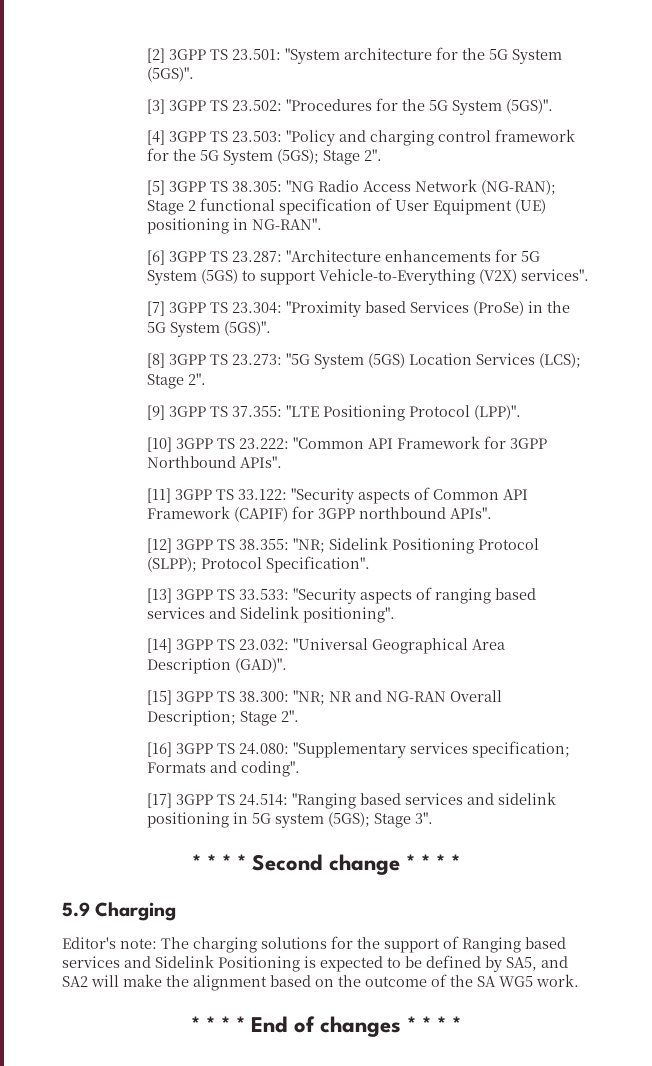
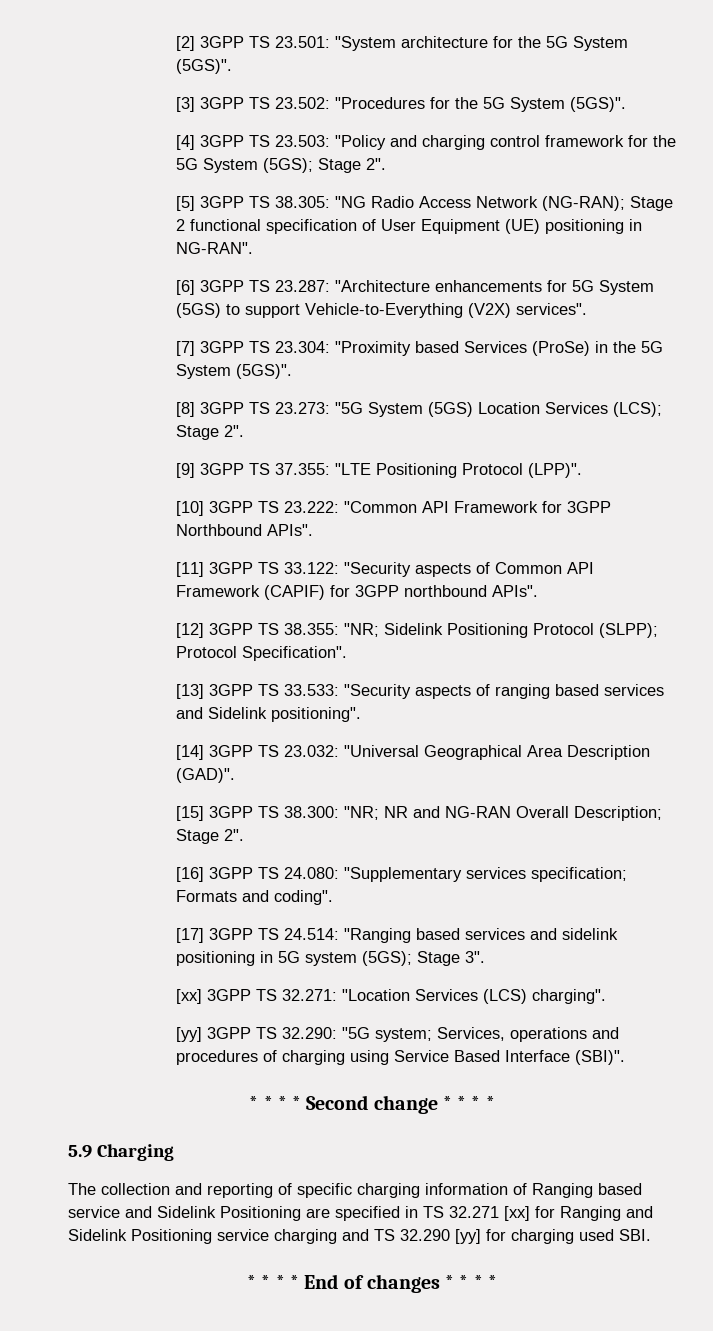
(433, 818) none -> [175,989,606,1004] [175,1027,619,1042] [175,1050,625,1065] // [xx] 3GPP TS 32.271: "Location Services (LCS) charging". // [yy] 3GPP TS 32.290: "5G system; Services, operations and procedures of charging using Service Based Interface (SBI)".
[62,936,440,953] Editor's note: The charging solutions for the support -> [68,1183,508,1198] The collection and reporting of specific charging information
[62,955,568,972] [62,974,579,991] services and Sidelink Positioning is expected to be defined by SA5, and SA2 will make the alignment based on the outcome of the SA WG5 work. -> [68,1206,653,1221] [68,1229,651,1244] service and Sidelink Positioning are specified in TS 32.271 [xx] for Ranging and Sidelink Positioning service charging and TS 32.290 [yy] for charging used SBI.

